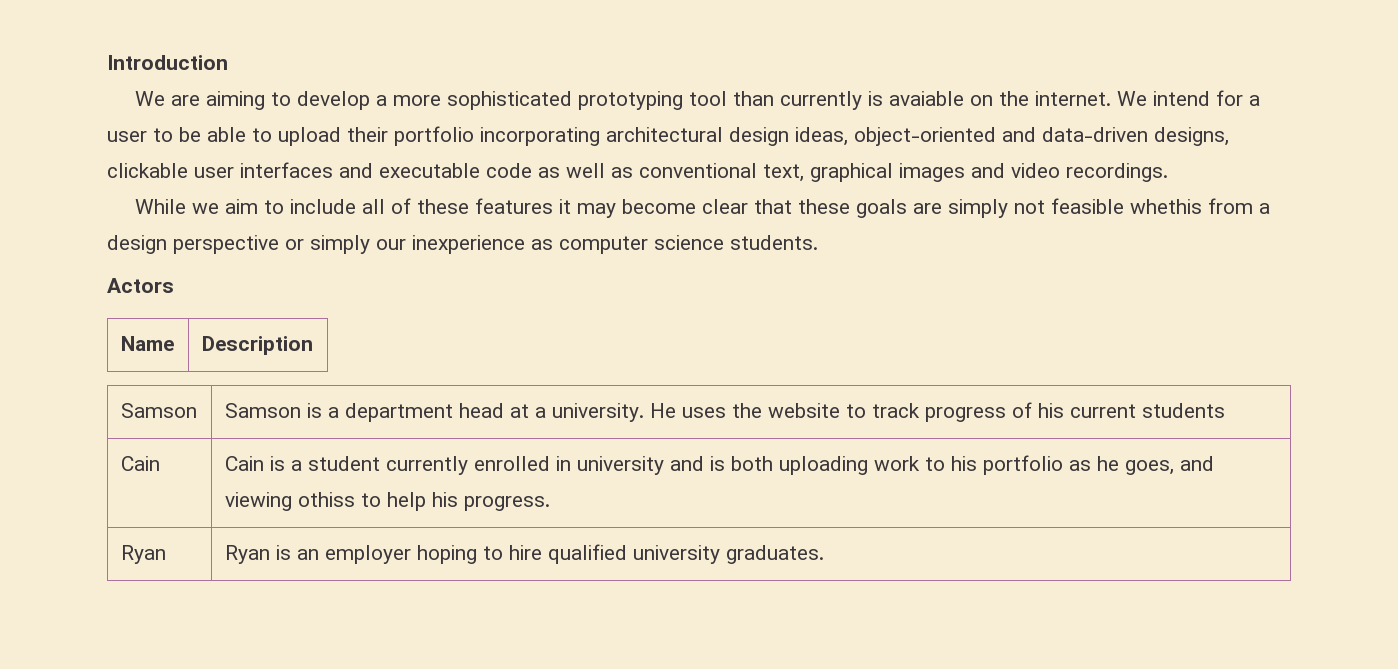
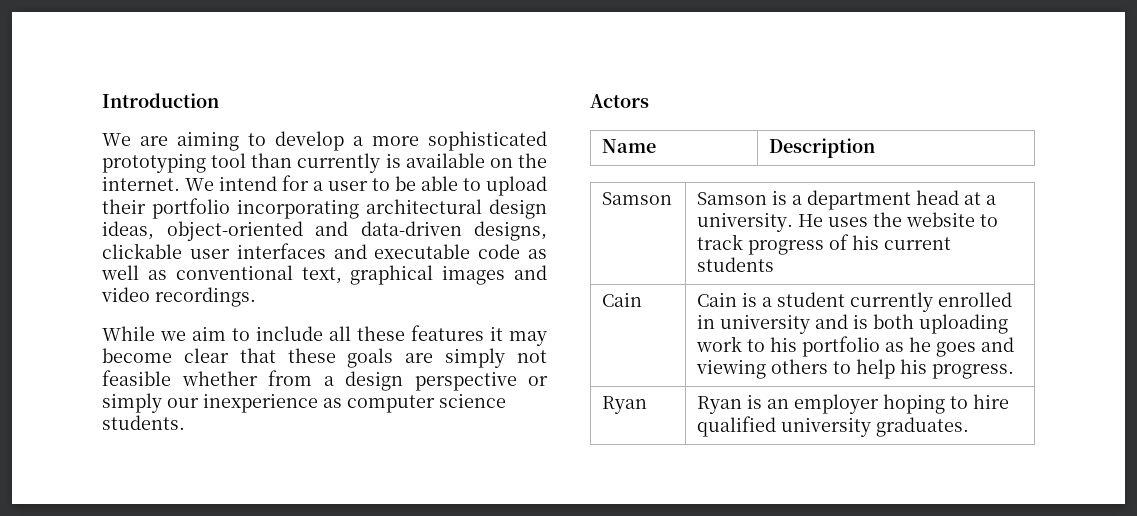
[888,91,964,106] avaiable -> [405,153,485,168] available
[390,198,411,214] of -> (351, 333) none
[1129,199,1202,214] whethis -> [181,371,258,386] whether
[1124,460,1174,475] goes, -> [936,342,977,357] goes
[297,492,355,507] othiss -> [771,359,829,374] others

